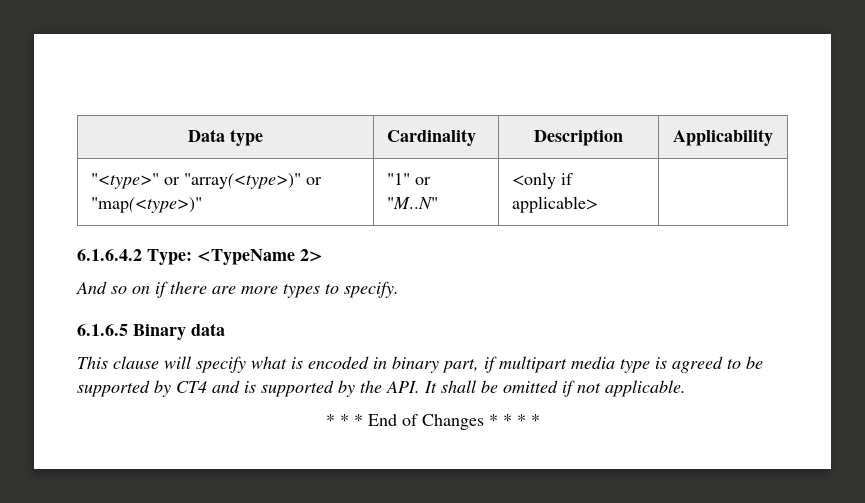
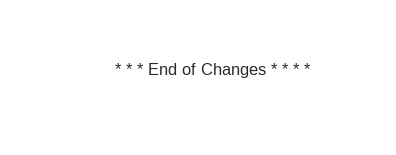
[188,129,263,146] [386,129,476,146] [534,129,623,146] [673,129,773,146] [90,173,322,189] [90,197,202,213] [386,173,431,185] [386,197,438,209] [511,172,573,189] [511,196,598,213] [77,249,323,265] [76,281,399,298] [77,323,225,340] [77,356,763,373] [77,380,686,397] Data type | Cardinality | Description | Applicability // "<type>" or "array(<type>)" or "map(<type>)" | "1" or "M..N" | <only if applicable> | // 6.1.6.4.2 Type: <TypeName 2> // And so on if there are more types to specify. // 6.1.6.5 Binary data // This clause will specify what is encoded in binary part, if multipart media type is agreed to be supported by CT4 and is supported by the API. It shall be omitted if not applicable. // -> (115, 69) none

